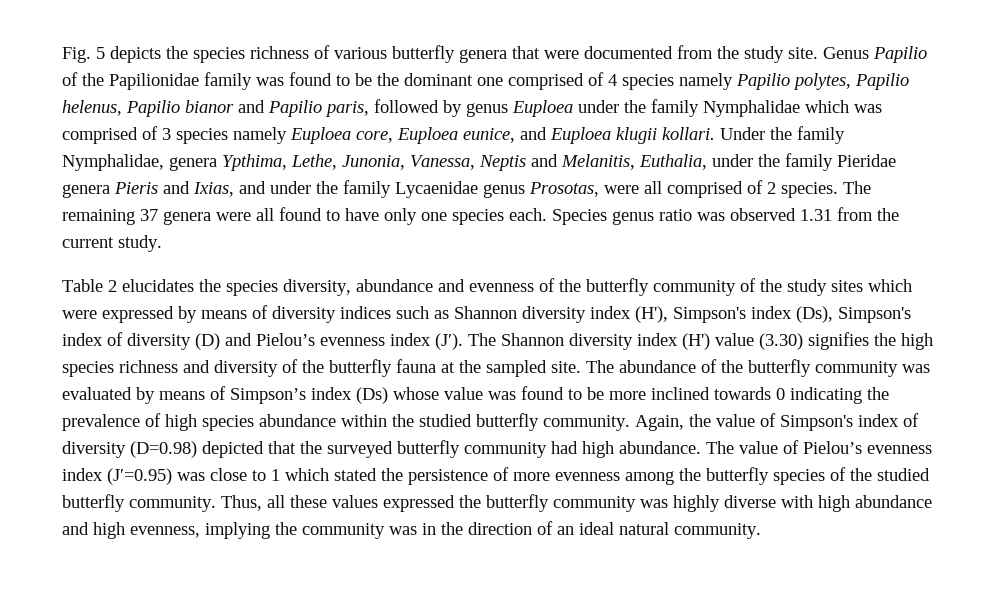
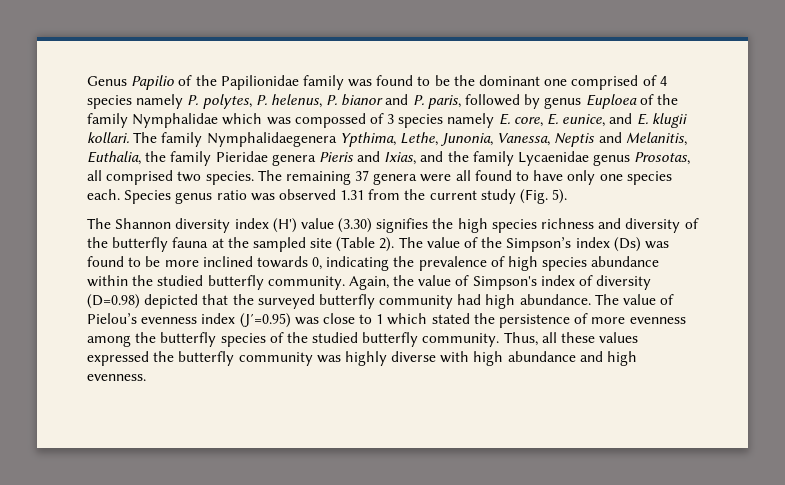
[62,45,818,63] Fig. 5 depicts the species richness of various butterfly genera that were documented from the study site. -> (87, 81) none
[736,73,909,90] [62,100,180,117] Papilio polytes, Papilio helenus, Papilio -> [187,94,338,109] P. polytes, P. helenus, P.
[268,100,322,117] Papilio -> [412,95,424,105] P.
[578,100,619,113] under -> [639,94,654,105] of
[62,127,138,144] comprised -> [294,113,366,128] compossed
[290,127,458,144] Euploea core, Euploea -> [498,113,559,127] E. core, E.
[550,127,611,144] Euploea -> [636,113,648,125] E.
[720,126,845,144] [62,154,217,171] Under the family Nymphalidae, genera -> [133,132,337,147] The family Nymphalidaegenera
[712,154,753,167] under -> (141, 158) none
[270,181,311,194] under -> (444, 156) none
[604,185,639,194] were -> (691, 158) none
[747,180,776,194] of 2 -> [177,171,202,182] two
[118,235,162,252] [62,278,912,296] [62,305,911,323] [62,332,463,350] study. // Table 2 elucidates the species diversity, abundance and evenness of the butterfly community of the study sites which were expressed by means of diversity indices such as Shannon diversity index (H'), Simpson's index (Ds), Simpson's index of diversity (D) and Pielou’s evenness index (J′). -> [480,189,568,204] study (Fig. 5). //
[551,359,930,377] [62,386,226,404] site. The abundance of the butterfly community was evaluated by means of -> [310,237,503,252] site (Table 2). The value of the
[393,387,483,400] whose value -> (641, 244) none
[776,388,785,400] 0 -> [312,257,323,270] 0,
[130,521,761,539] evenness, implying the community was in the direction of an ideal natural community. -> [87,374,146,381] evenness.

